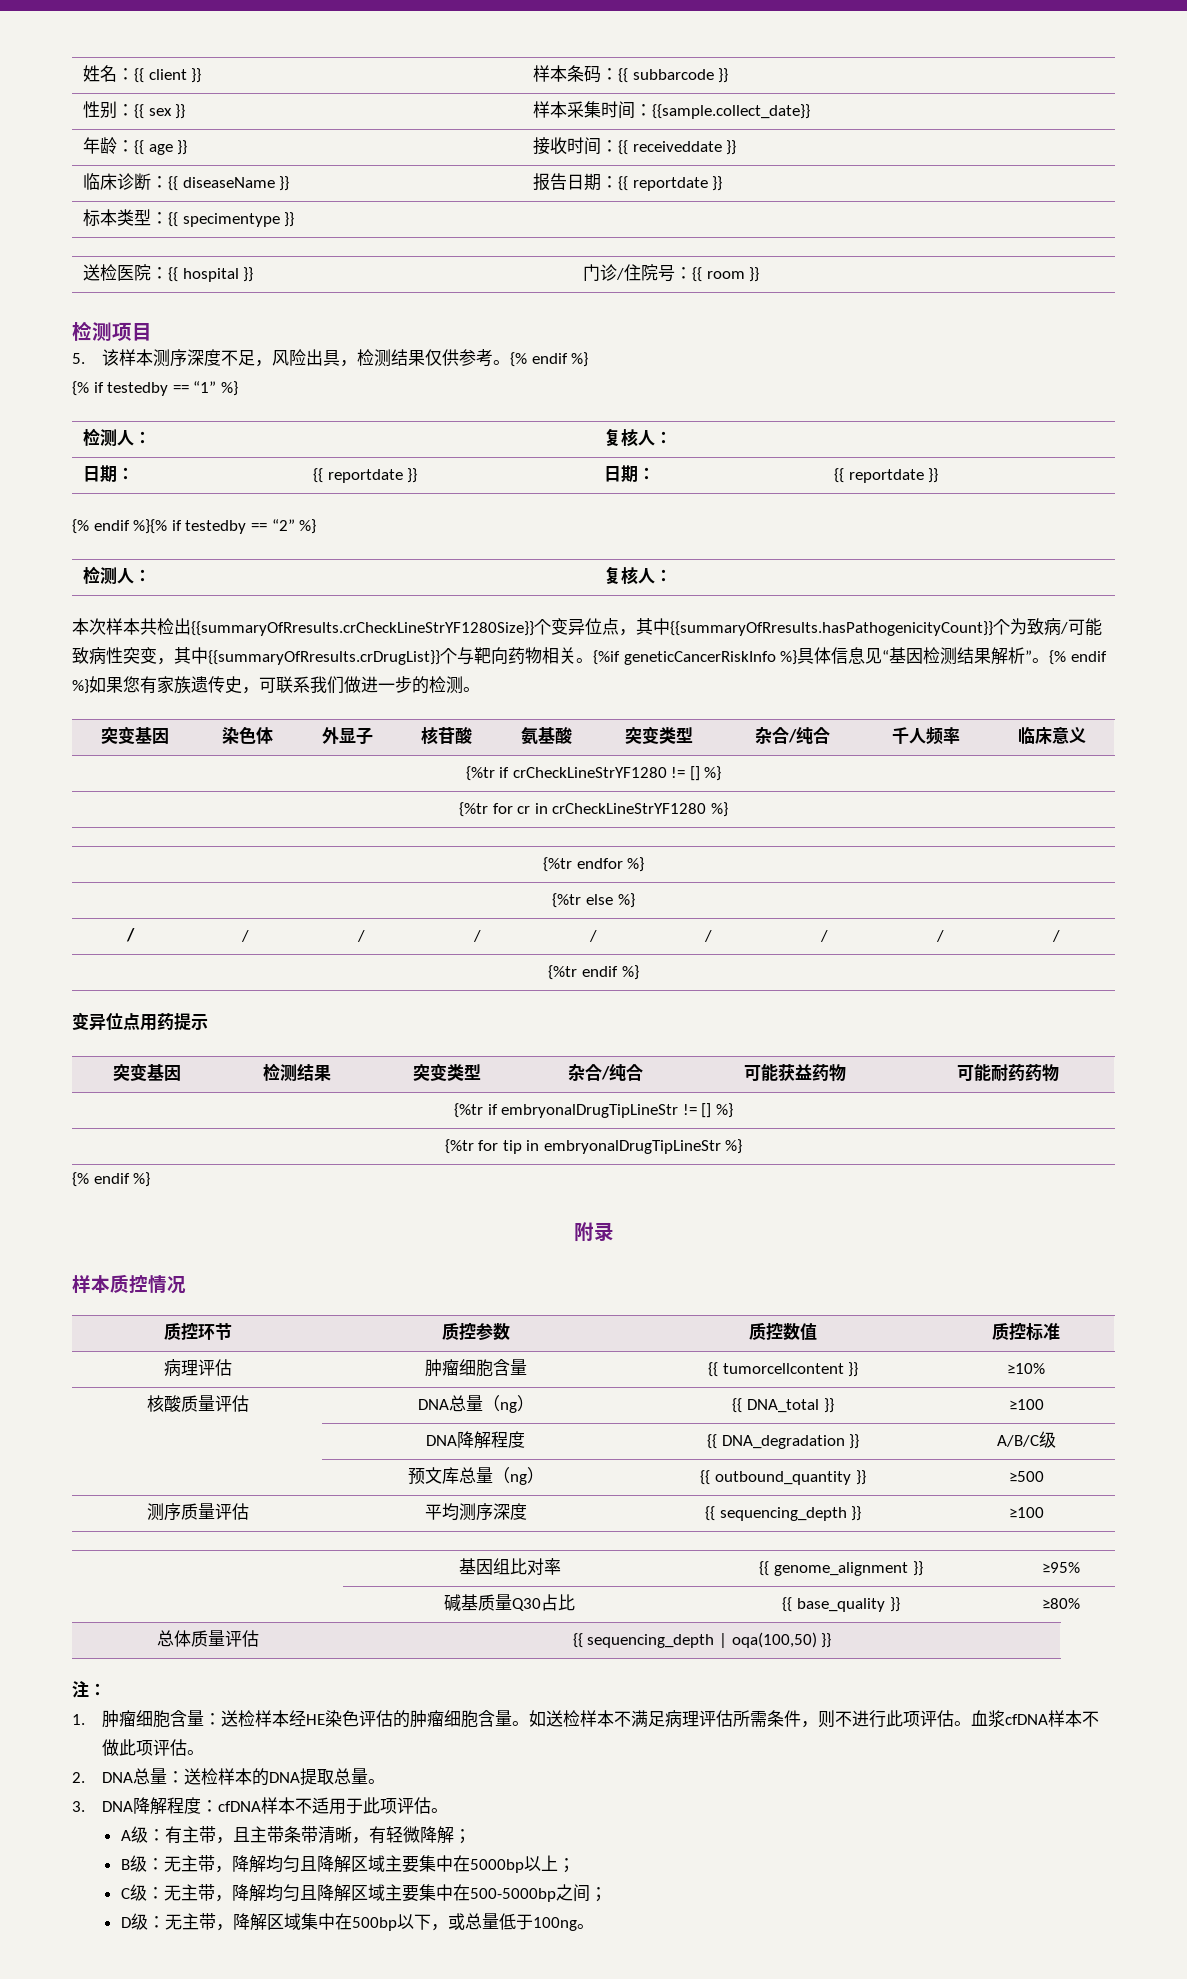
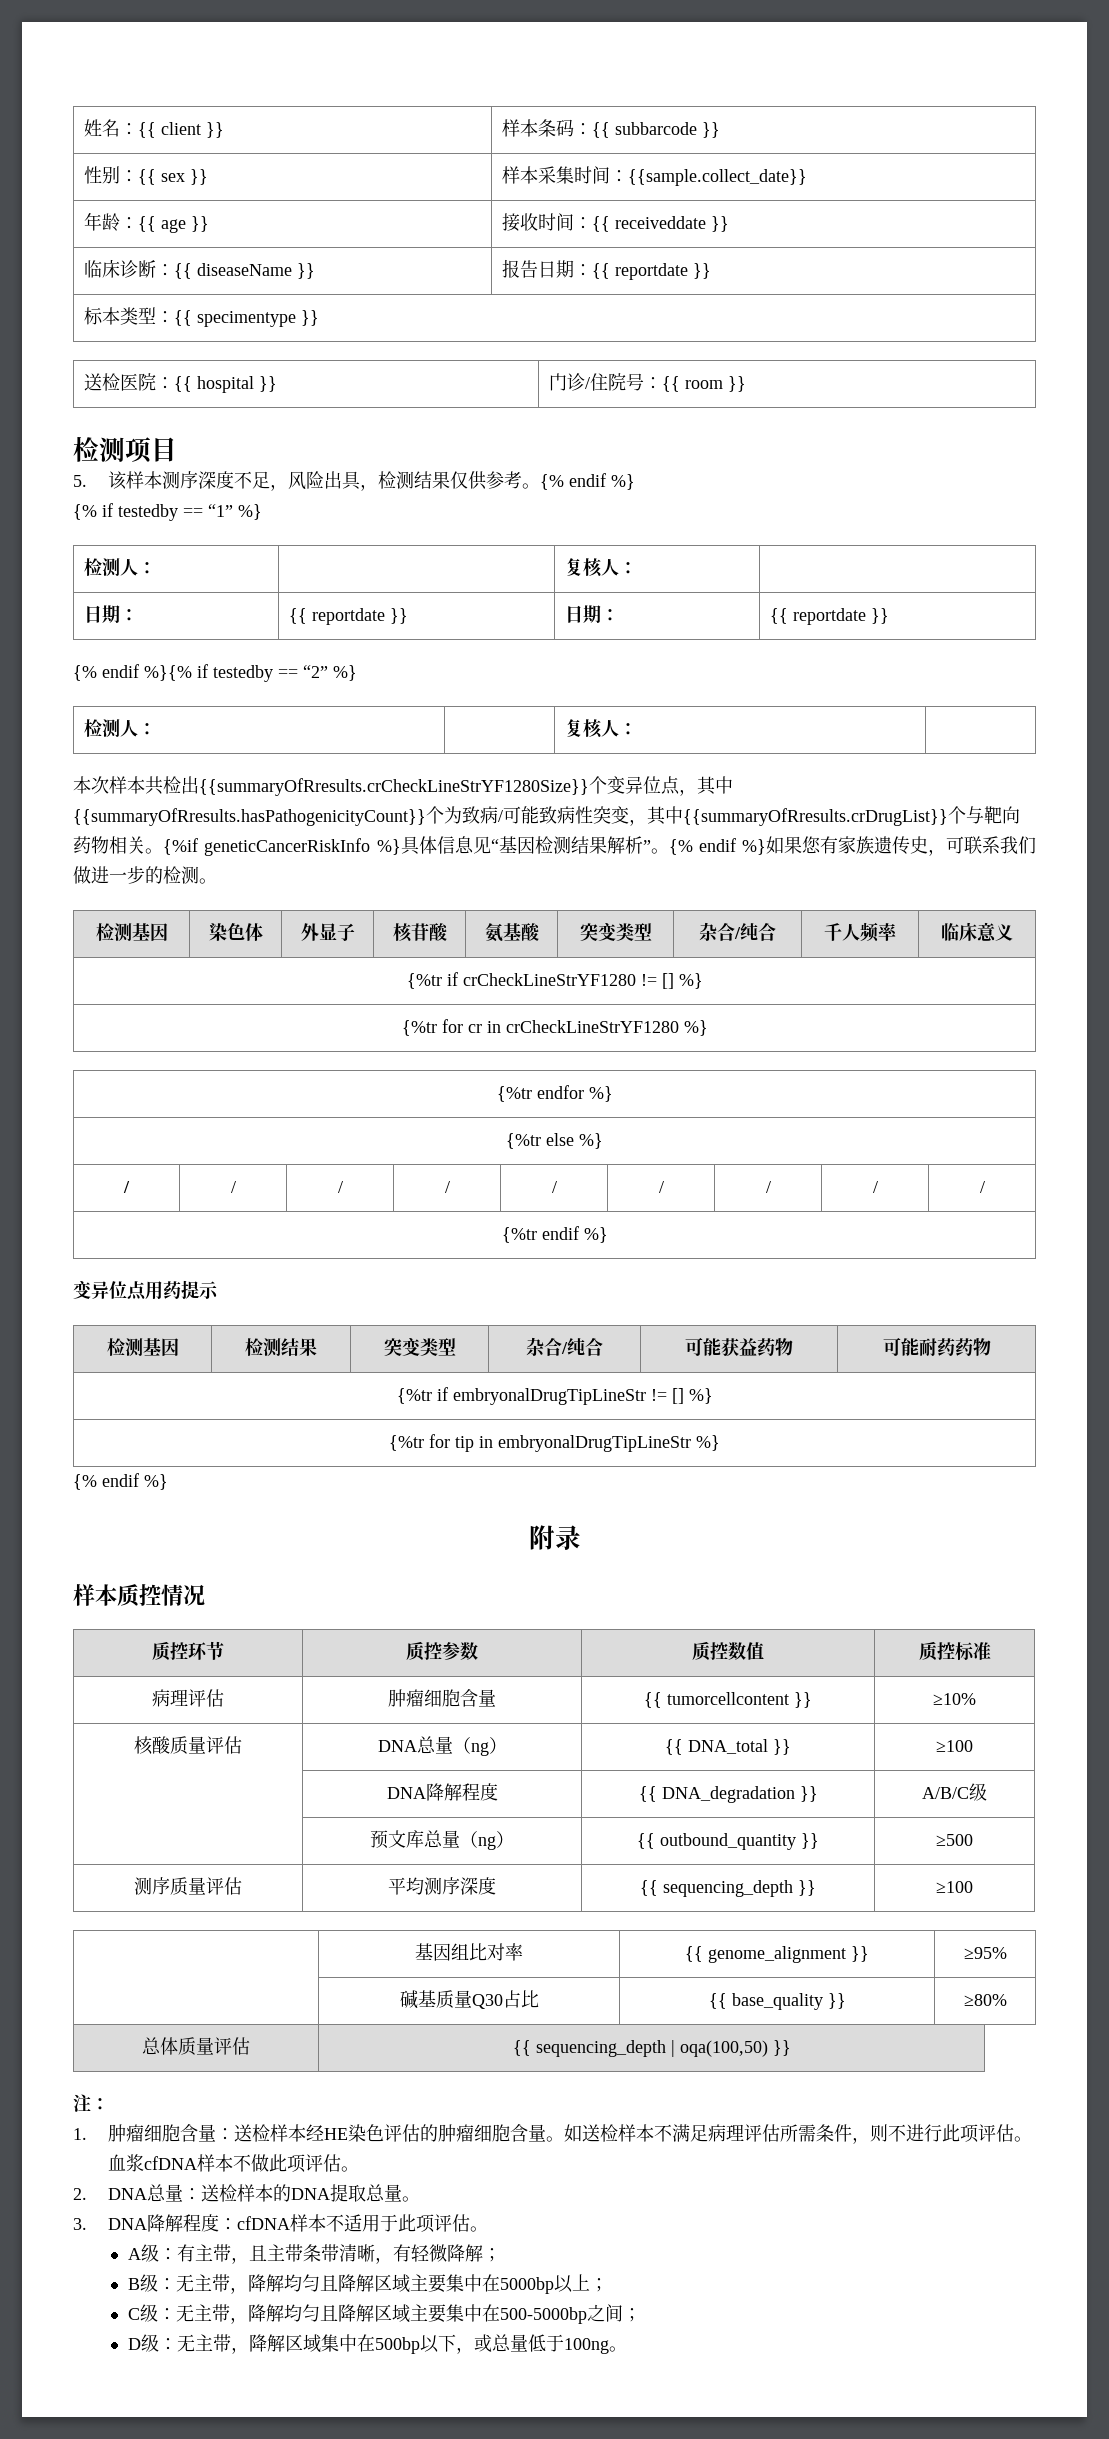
[101,726,135,744] 突变 -> [95,923,132,941] 检测
[113,1063,147,1081] 突变 -> [106,1338,143,1356] 检测

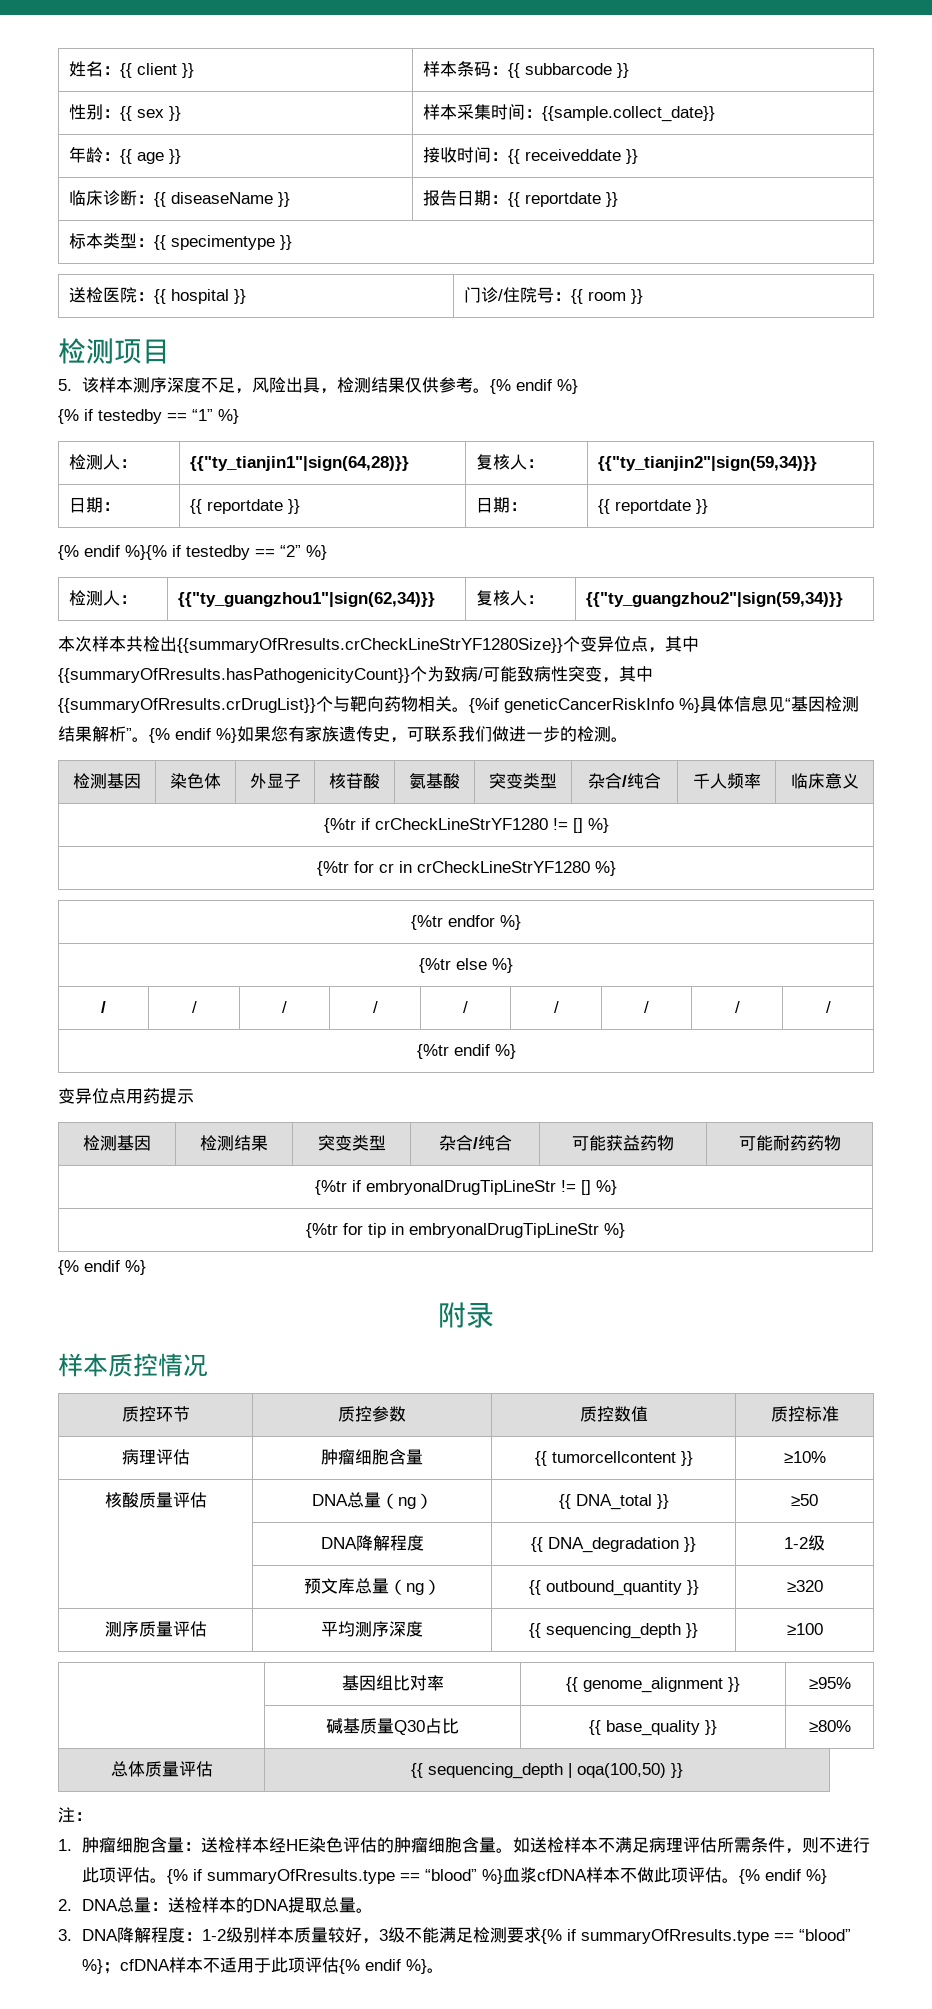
[565,558,638,577] | 复核人： | -> [190,456,410,471] [476,454,545,470] [598,456,818,471] {{"ty_tianjin1"|sign(64,28)}} | 复核人： | {{"ty_tianjin2"|sign(59,34)}}
[565,719,638,738] | 复核人： | -> [178,592,436,607] [476,590,545,606] [586,592,844,607] {{"ty_guangzhou1"|sign(62,34)}} | 复核人： | {{"ty_guangzhou2"|sign(59,34)}}
[936,1740,973,1752] ≥100 -> [791,1494,818,1506] ≥50
[922,1787,969,1799] A/B/C -> [784,1537,808,1549] 1-2
[936,1834,973,1846] ≥500 -> [786,1580,823,1592] ≥320
(1032, 2139) none -> [167,1869,504,1884] {% if summaryOfRresults.type == “blood” %}
(359, 2169) none -> [739,1869,828,1884] {% endif %}
(237, 2224) none -> [202,1927,852,1944] [82,1959,121,1974] 1-2级别样本质量较好，3级不能满足检测要求{% if summaryOfRresults.type == “blood” %}；
[469,2226,488,2232] [127,2244,501,2264] [127,2274,608,2294] [127,2304,641,2324] [127,2334,609,2354] 。 // A级：有主带，且主带条带清晰，有轻微降解； // B级：无主带，降解均匀且降解区域主要集中在5000bp以上； // C级：无主带，降解均匀且降解区域主要集中在500-5000bp之间； // D级：无主带，降解区域集中在500bp以下，或总量低于100ng -> [339,1959,428,1974] {% endif %}

